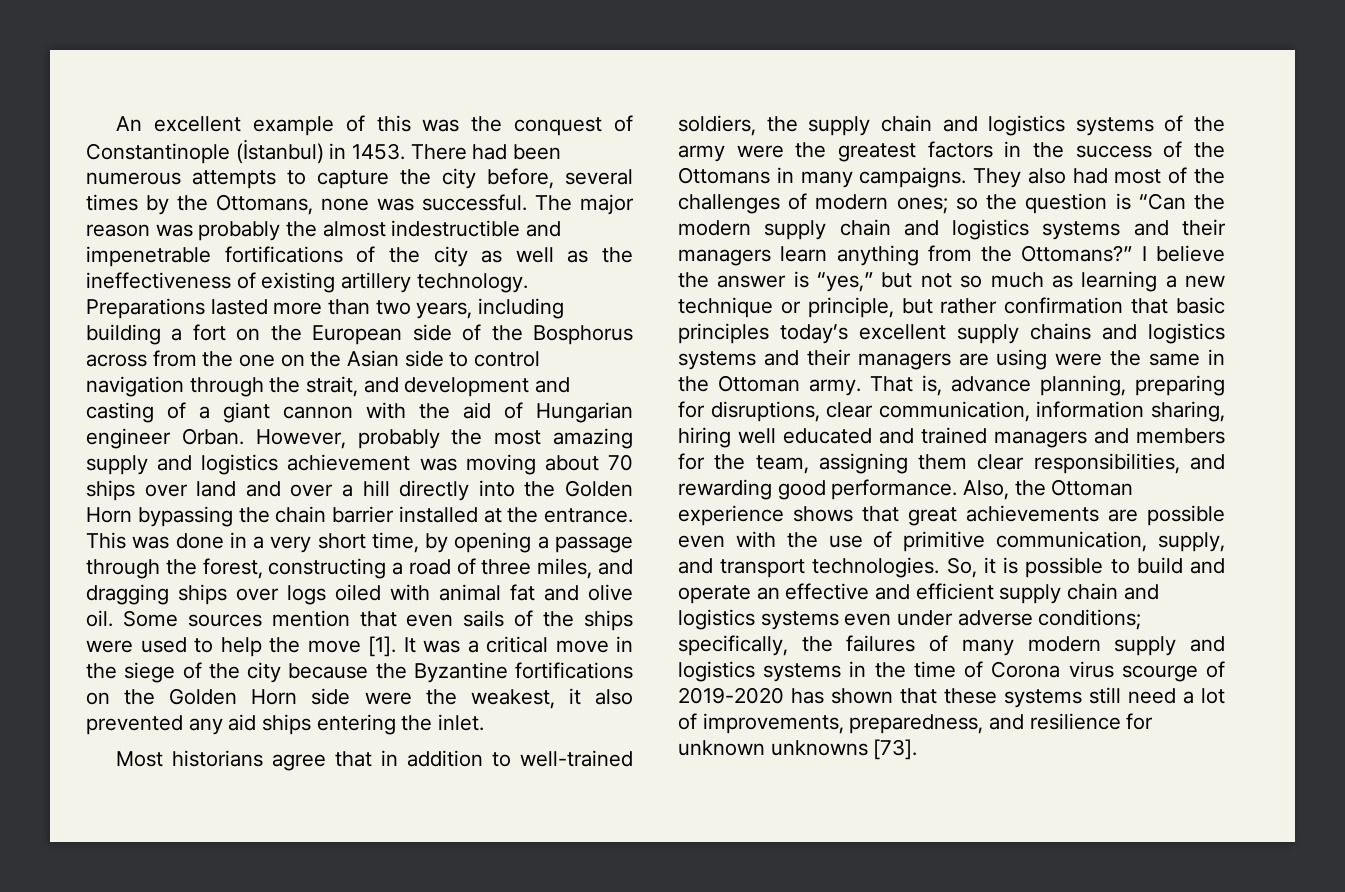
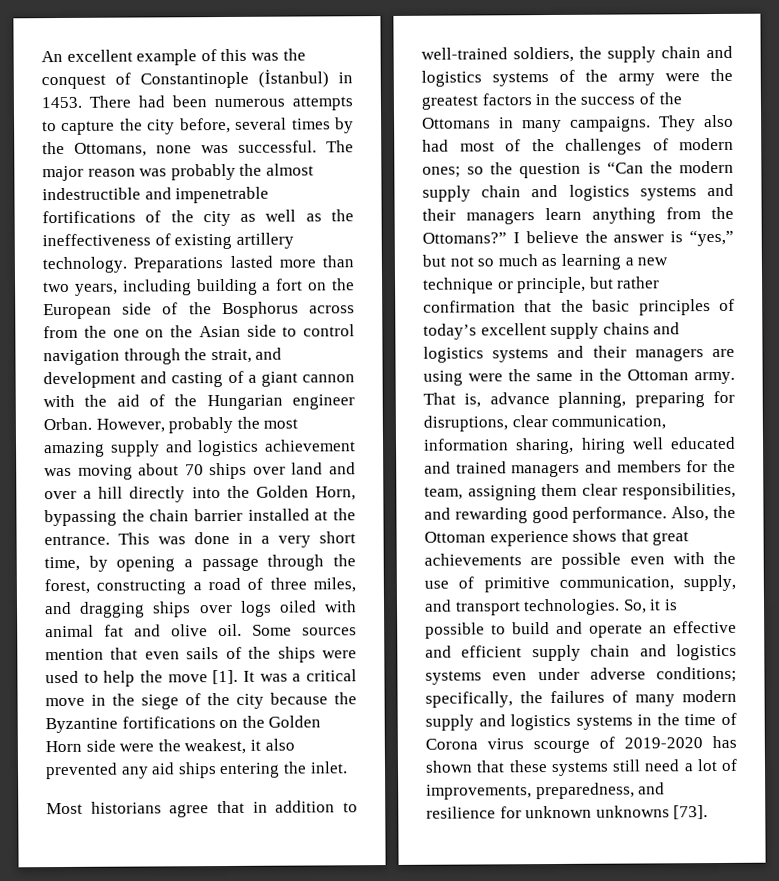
(523, 410) none -> [174,394,198,407] the
[86,507,132,523] Horn -> [315,486,357,501] Horn,
(1169, 306) none -> [560,299,584,312] the
(769, 333) none -> [719,298,735,311] of

